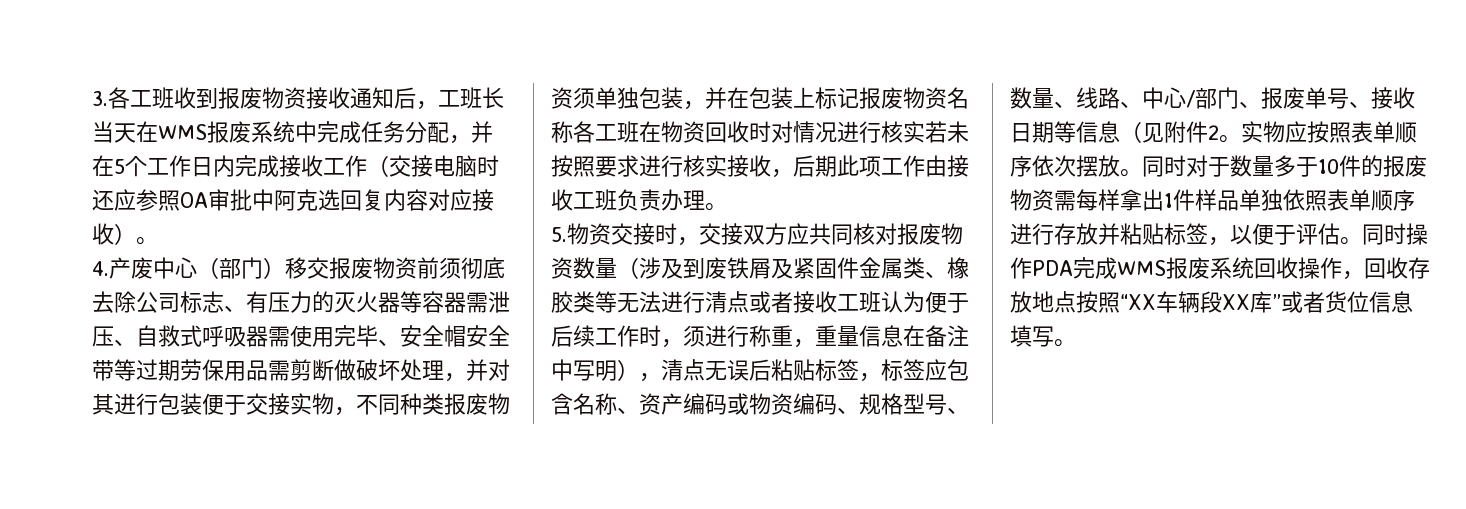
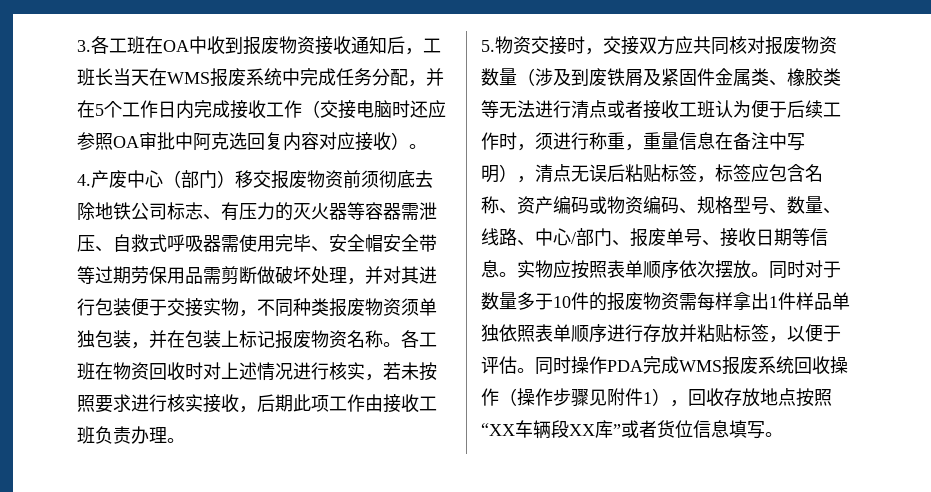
(174, 98) none -> [145,36,207,54] 在OA中
(136, 302) none -> [95,202,131,220] 地铁
(573, 132) none -> [383,342,401,347] 。
(793, 132) none -> [221,362,257,380] 上述
(925, 132) none -> [365,374,383,381] ，
[1120,121,1219,143] （见附件2 -> (499, 269) none
(1342, 268) none -> [499,388,670,407] （操作步骤见附件1）

